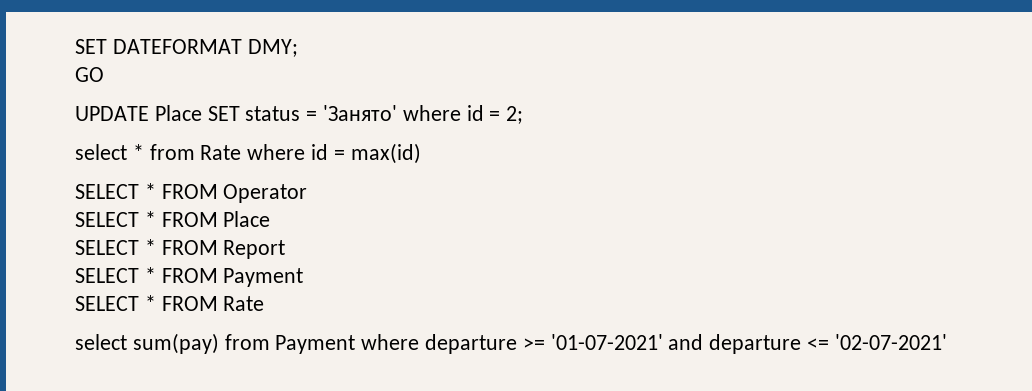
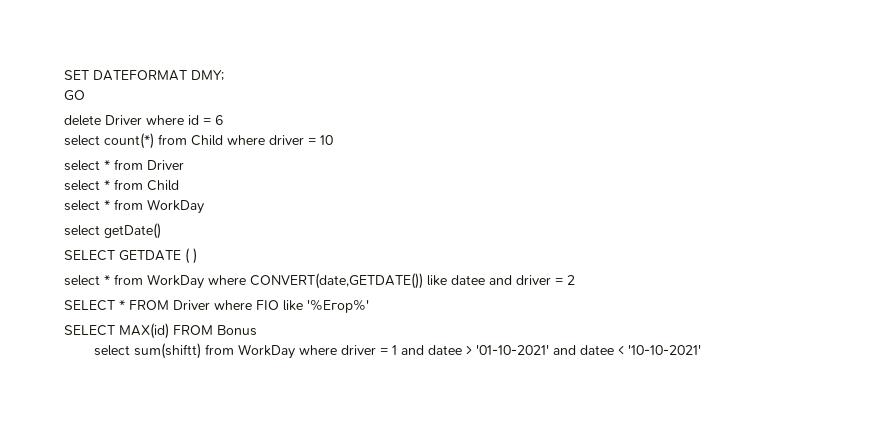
[75,105,524,124] [75,143,421,164] [75,183,308,203] [75,211,271,227] [75,239,286,259] [75,267,304,287] [75,295,265,311] [75,333,947,354] UPDATE Place SET status = 'Занято' where id = 2; // select * from Rate where id = max(id) // SELECT * FROM Operator // SELECT * FROM Place // SELECT * FROM Report // SELECT * FROM Payment // SELECT * FROM Rate // select sum(pay) from Payment where departure >= '01-07-2021' and departure <= '02-07-2021' -> [64,115,223,126] [64,133,333,149] [64,159,184,171] [64,179,179,191] [64,199,204,214] [64,223,161,239] [64,248,197,264] [64,273,575,289] [64,299,369,313] [64,323,257,339] [94,343,702,359] delete Driver where id = 6 // select count(*) from Child where driver = 10 // select * from Driver // select * from Child // select * from WorkDay // select getDate() // SELECT GETDATE ( ) // select * from WorkDay where CONVERT(date,GETDATE()) like datee and driver = 2 // SELECT * FROM Driver where FIO like '%Егор%' // SELECT MAX(id) FROM Bonus // select sum(shiftt) from WorkDay where driver = 1 and datee > '01-10-2021' and datee < '10-10-2021'

